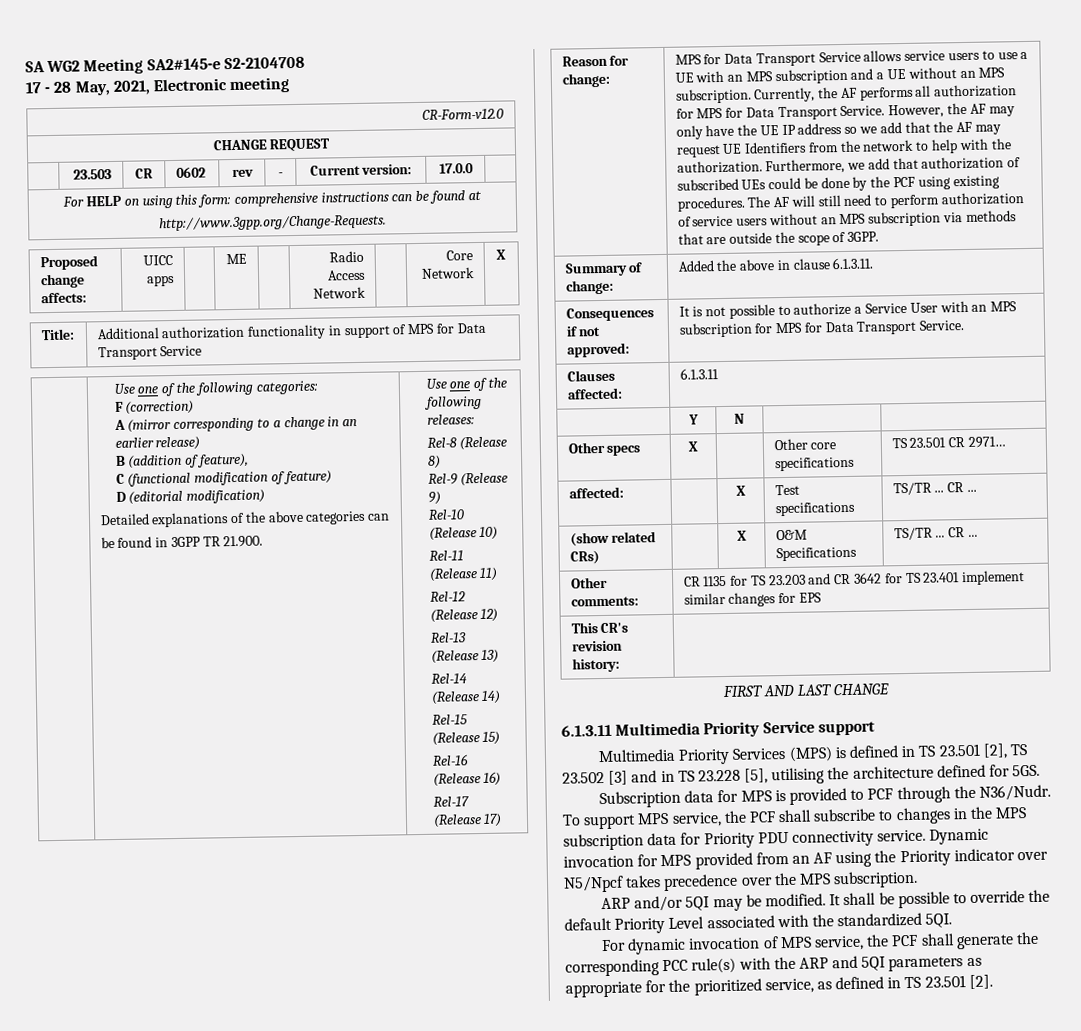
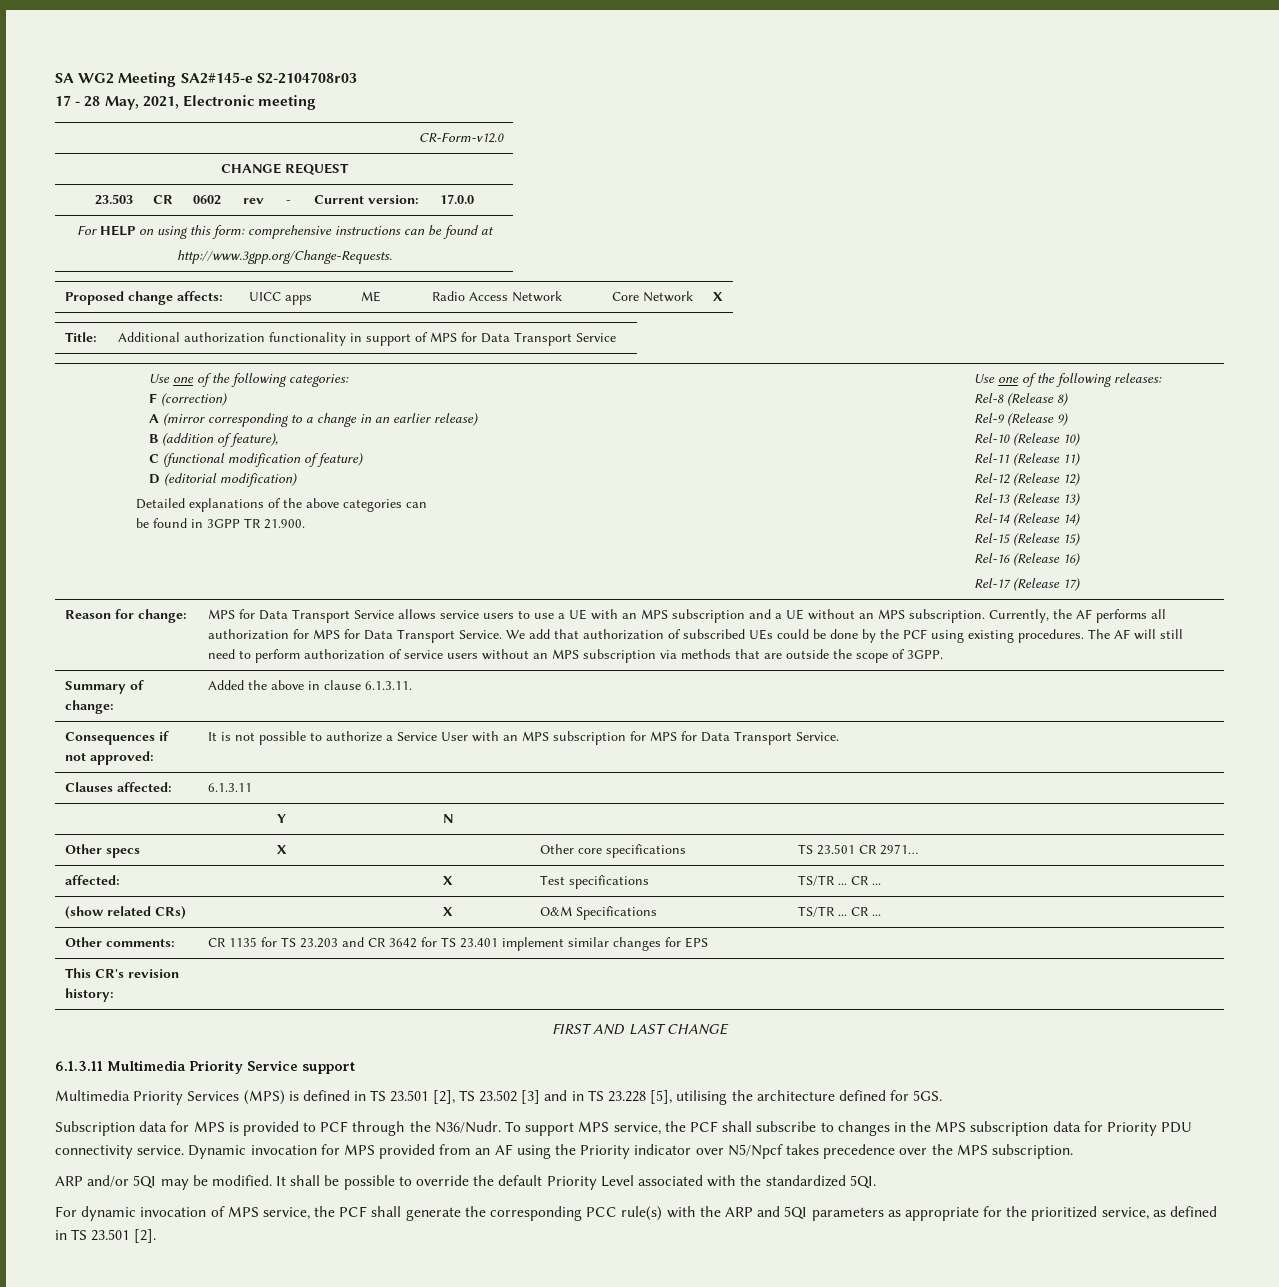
[223,56,305,70] S2-2104708 -> [256,72,357,84] S2-2104708r03
[888,102,1015,119] [675,121,1001,140] [675,138,1012,158] [676,158,866,175] However, the AF may only have the UE IP address so we add that the AF may request UE Identifiers from the network to help with the authorization. Furthermore, we -> [506,630,526,639] We

